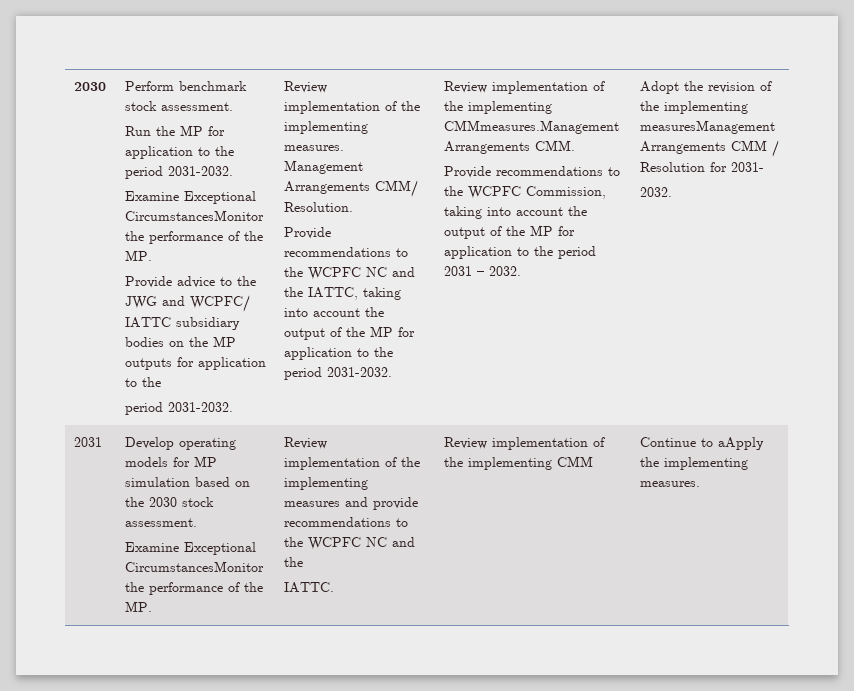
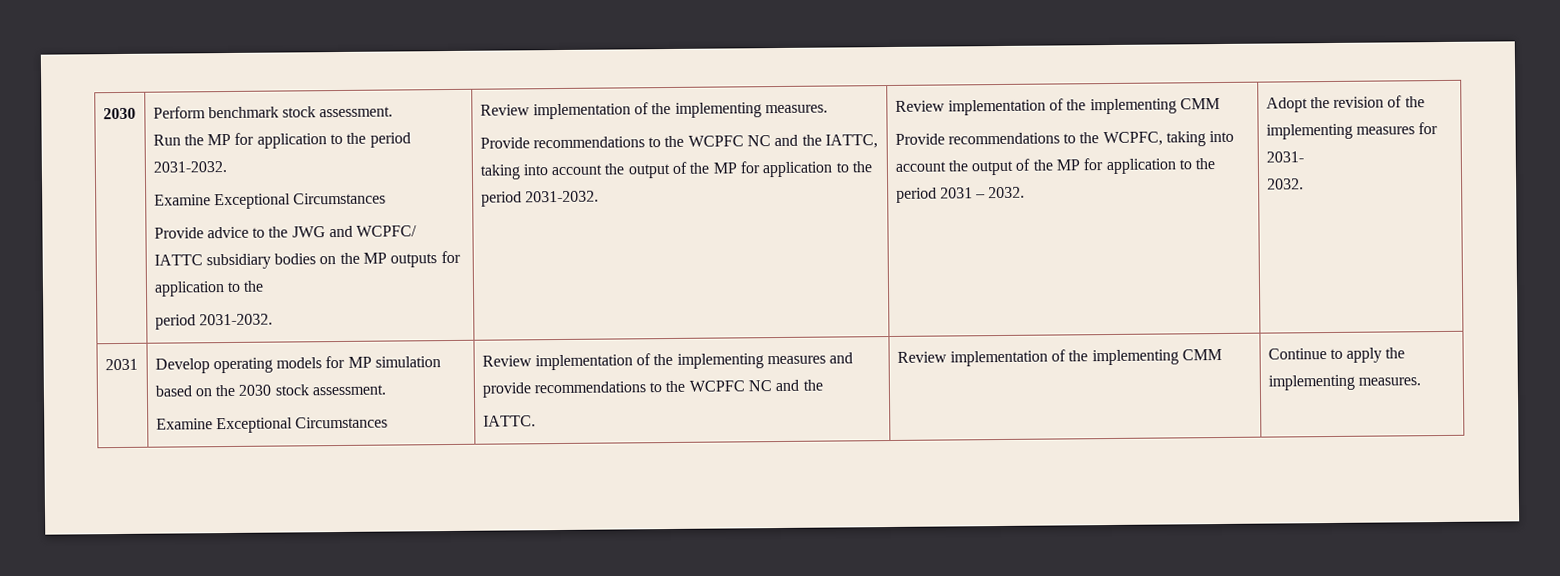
[125,210,265,221] [125,231,264,244] [125,250,153,261] CircumstancesMonitor the performance of the MP. -> [293,192,387,205] Circumstances
[284,160,364,174] [284,180,419,197] [284,202,354,212] Management Arrangements CMM/ Resolution. -> (829, 109) none
[444,120,620,134] [444,140,576,154] [444,166,621,178] [444,186,607,199] CMMmeasures.Management Arrangements CMM. // Provide recommendations to the WCPFC Commission, -> [1180,97,1221,110] [894,131,1163,147] CMM // Provide recommendations to the WCPFC,
[640,120,776,134] [640,140,780,157] [640,162,706,172] measuresManagement Arrangements CMM / Resolution -> [1355,126,1415,135] measures
[125,561,265,572] [125,582,264,595] [125,601,153,612] CircumstancesMonitor the performance of the MP. -> [295,416,389,429] Circumstances
[718,437,765,450] aApply -> [1346,347,1383,363] apply

